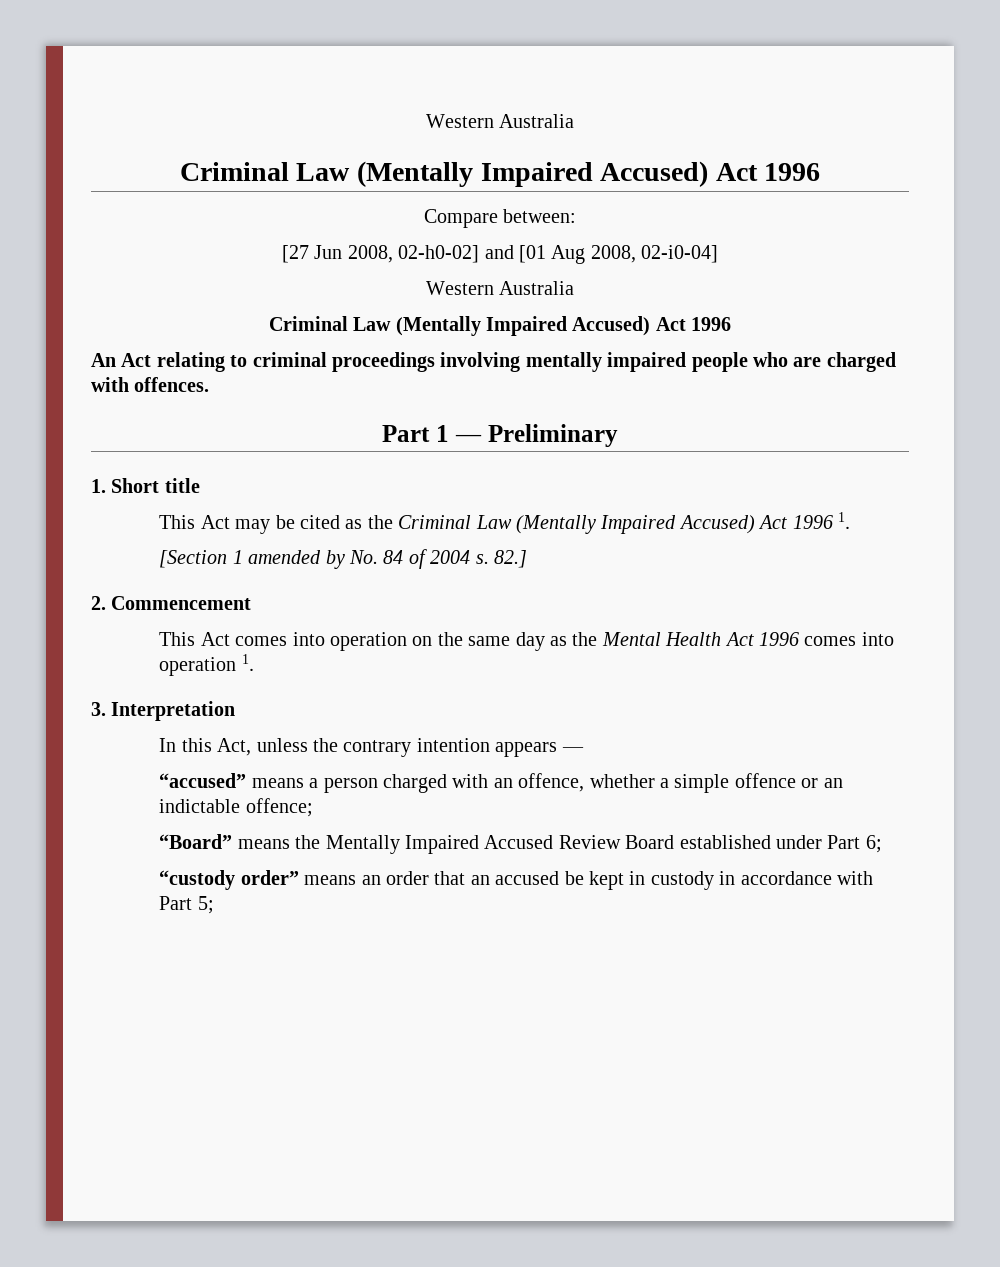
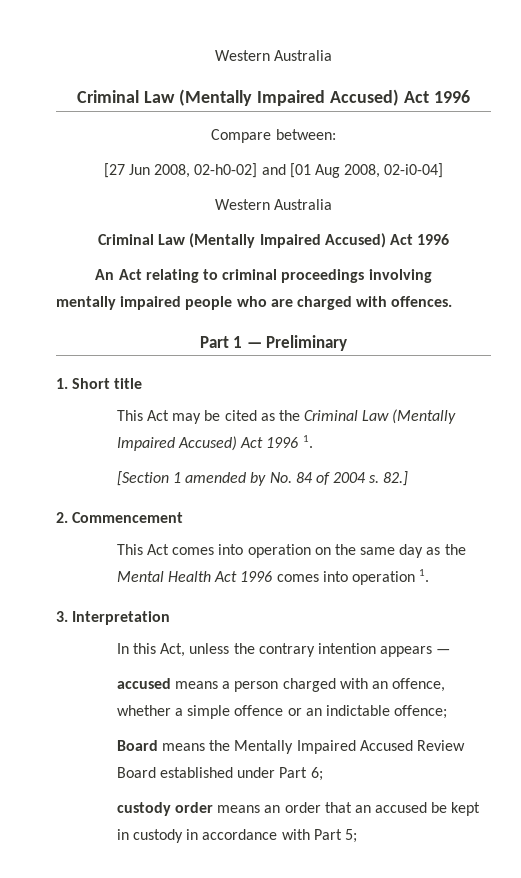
[159,773,247,788] “accused” -> [116,678,171,689] accused
[159,834,233,849] “Board” -> [116,740,158,751] Board
[159,870,299,890] “custody order” -> [116,802,214,816] custody order

